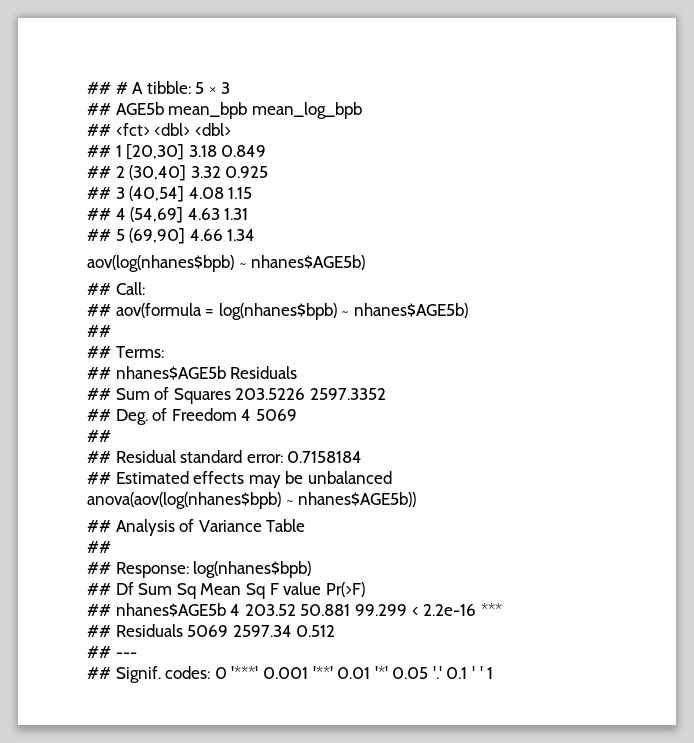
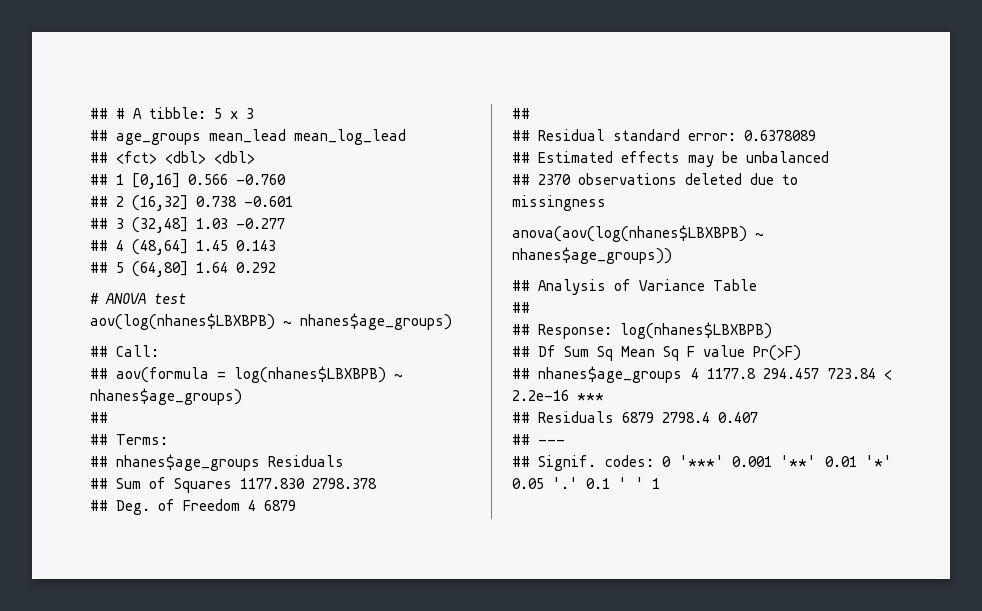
[115,102,362,119] AGE5b mean_bpb mean_log_bpb -> [116,129,406,145] age_groups mean_lead mean_log_lead
[126,144,267,160] [20,30] 3.18 0.849 -> [132,173,286,189] [0,16] 0.566 -0.760
[129,165,269,181] (30,40] 3.32 0.925 -> [132,195,293,211] (16,32] 0.738 -0.601
[129,186,253,202] (40,54] 4.08 1.15 -> [132,217,285,233] (32,48] 1.03 -0.277
[130,207,249,223] (54,69] 4.63 1.31 -> [132,239,276,255] (48,64] 1.45 0.143
[129,228,256,244] [87,255,366,272] (69,90] 4.66 1.34 // aov(log(nhanes$bpb) ~ nhanes$AGE5b) -> [132,261,276,277] [90,293,186,304] [90,313,452,330] (64,80] 1.64 0.292 // # ANOVA test // aov(log(nhanes$LBXBPB) ~ nhanes$age_groups)
[218,303,468,320] log(nhanes$bpb) ~ nhanes$AGE5b) -> [234,366,403,383] [90,388,242,405] log(nhanes$LBXBPB) ~ nhanes$age_groups)
[115,366,226,380] nhanes$AGE5b -> [116,454,260,471] nhanes$age_groups
[235,388,386,400] 203.5226 2597.3352 -> [240,478,377,489] 1177.830 2798.378
[255,409,297,421] 5069 -> [264,500,296,511] 6879
[287,451,363,463] 0.7158184 -> [744,130,816,141] 0.6378089
[87,492,417,509] anova(aov(log(nhanes$bpb) ~ nhanes$AGE5b)) -> [512,173,798,185] [512,195,606,211] [512,225,764,242] [512,247,672,264] ## 2370 observations deleted due to missingness // anova(aov(log(nhanes$LBXBPB) ~ nhanes$age_groups))
[193,561,312,578] log(nhanes$bpb) -> [620,322,772,339] log(nhanes$LBXBPB)
[115,603,407,617] nhanes$AGE5b 4 203.52 50.881 99.299 -> [538,366,876,383] nhanes$age_groups 4 1177.8 294.457 723.84
[187,625,336,637] 5069 2597.34 0.512 -> [622,412,758,423] 6879 2798.4 0.407

